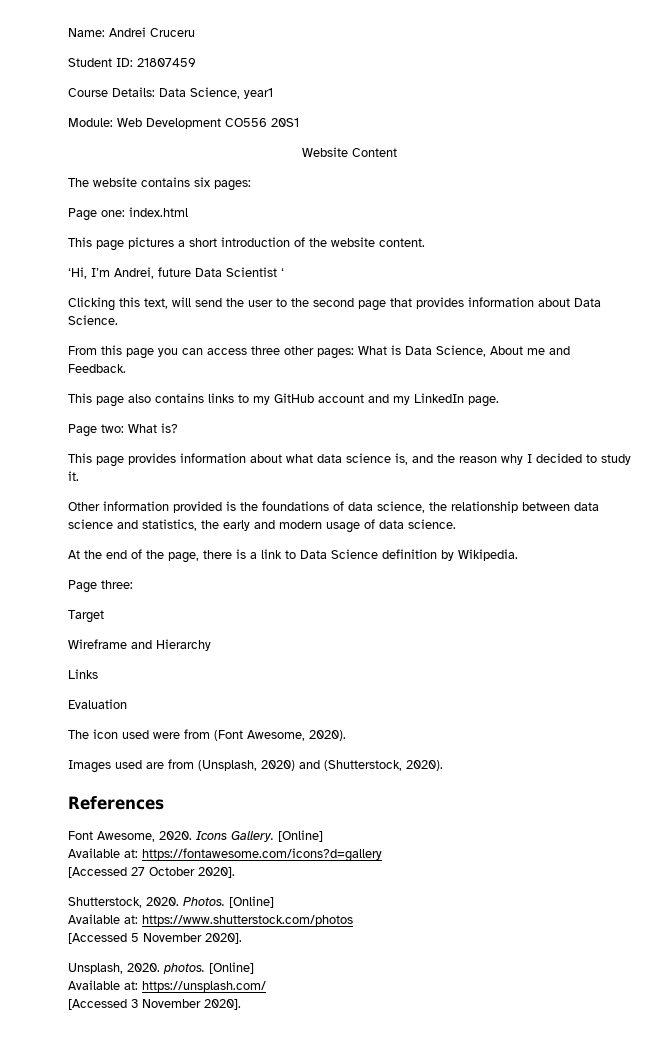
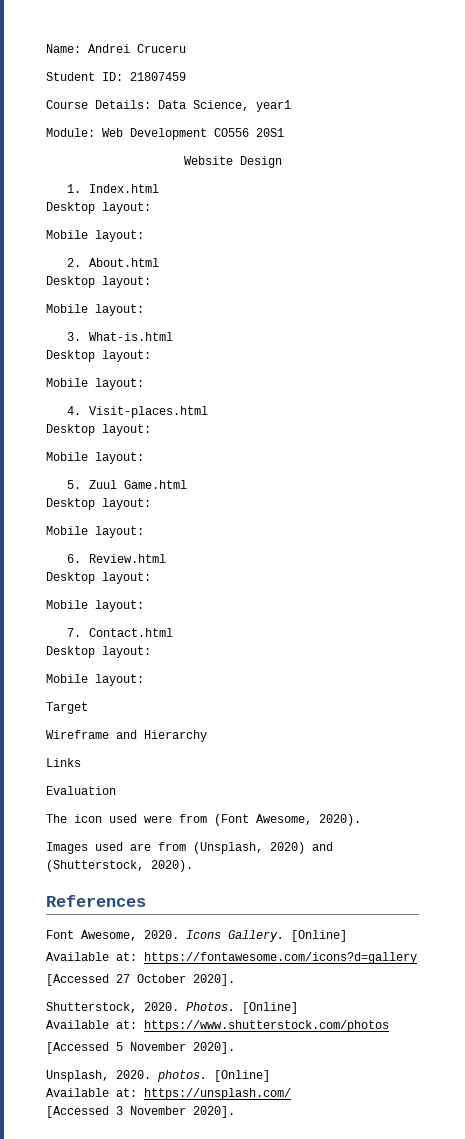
[352,148,397,157] [68,177,251,191] [68,207,188,221] [68,237,425,251] [68,267,284,279] [68,297,601,311] [68,315,118,325] [68,345,570,359] [68,364,126,373] [68,393,499,407] [68,423,178,437] [68,453,631,467] [68,471,79,481] [68,501,599,513] [68,519,456,533] [68,549,518,563] [68,580,133,593] Content // The website contains six pages: // Page one: index.html // This page pictures a short introduction of the website content. // ‘Hi, I’m Andrei, future Data Scientist ‘ // Clicking this text, will send the user to the second page that provides information about Data Science. // From this page you can access three other pages: What is Data Science, About me and Feedback. // This page also contains links to my GitHub account and my LinkedIn page. // Page two: What is? // This page provides information about what data science is, and the reason why I decided to study it. // Other information provided is the foundations of data science, the relationship between data science and statistics, the early and modern usage of data science. // At the end of the page, there is a link to Data Science definition by Wikipedia. // Page three: -> [239,156,282,168] [67,184,159,193] [46,202,151,214] [46,230,144,242] [67,258,159,267] [46,276,151,288] [46,304,144,316] [67,332,173,341] [46,350,151,362] [46,378,144,390] [67,406,208,418] [46,424,151,436] [46,452,144,464] [67,480,187,489] [46,498,151,510] [46,526,144,538] [67,554,166,563] [46,572,151,584] [46,600,144,612] [67,628,173,637] [46,646,151,658] [46,674,144,686] Design // 1. Index.html // Desktop layout: // Mobile layout: // 2. About.html // Desktop layout: // Mobile layout: // 3. What-is.html // Desktop layout: // Mobile layout: // 4. Visit-places.html // Desktop layout: // Mobile layout: // 5. Zuul Game.html // Desktop layout: // Mobile layout: // 6. Review.html // Desktop layout: // Mobile layout: // 7. Contact.html // Desktop layout: // Mobile layout:

